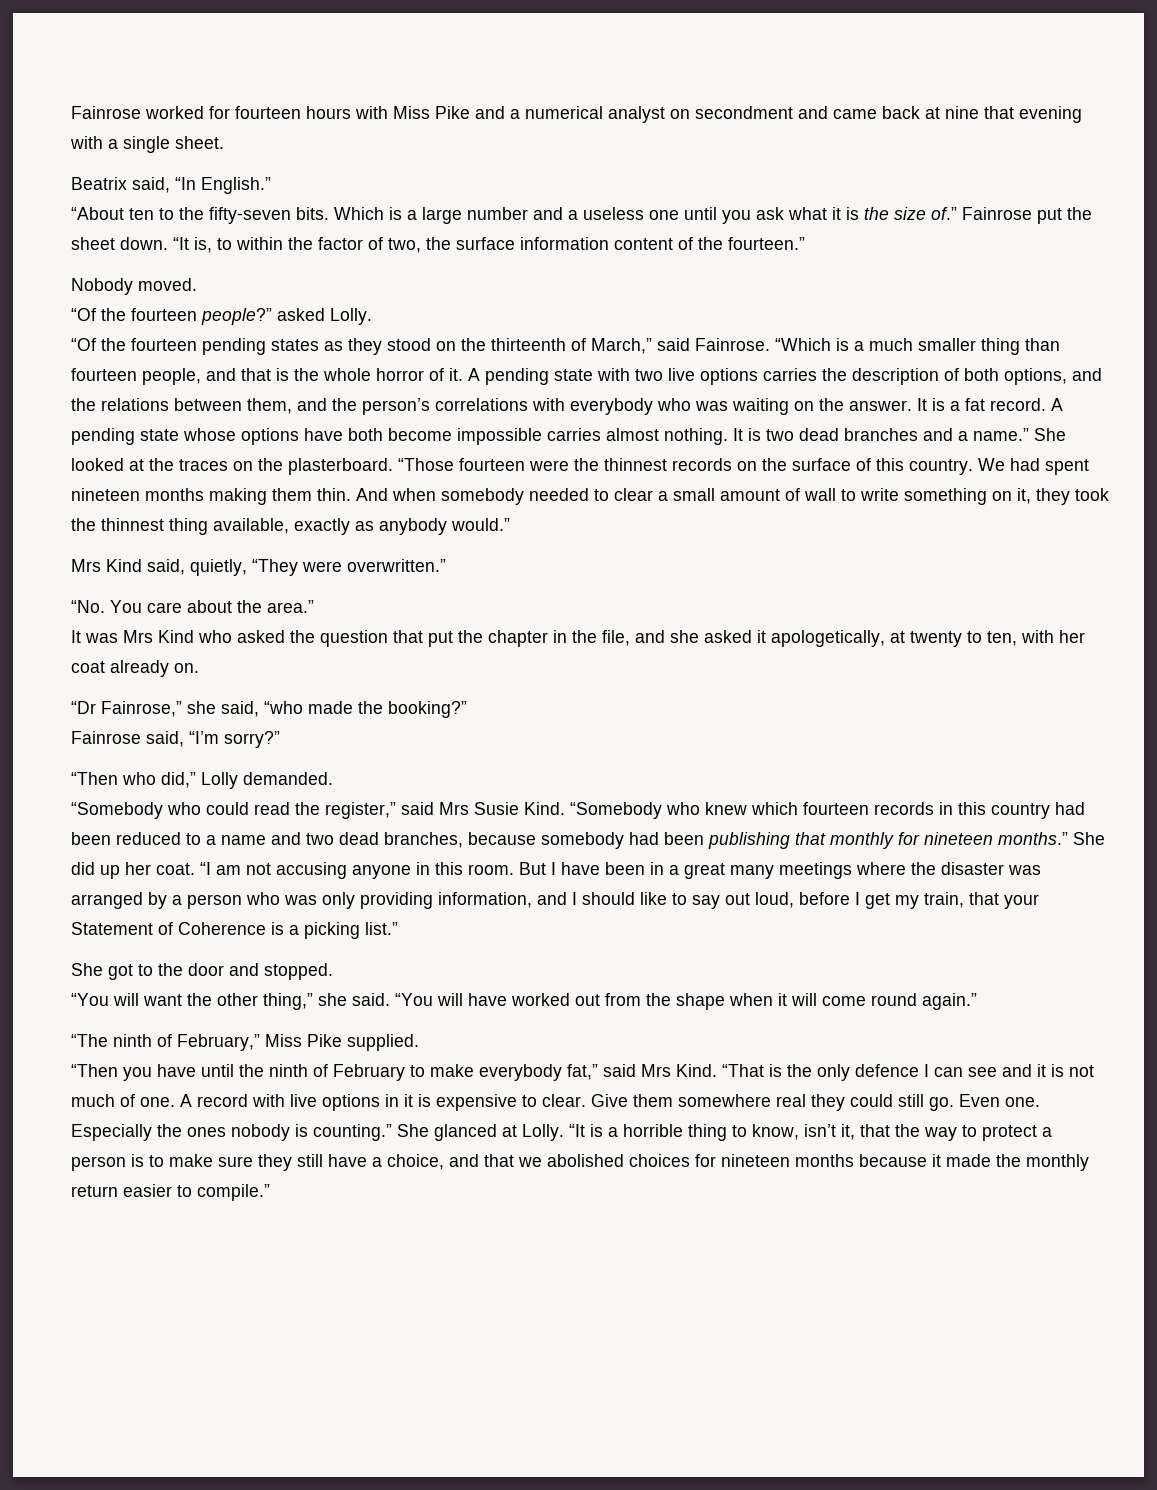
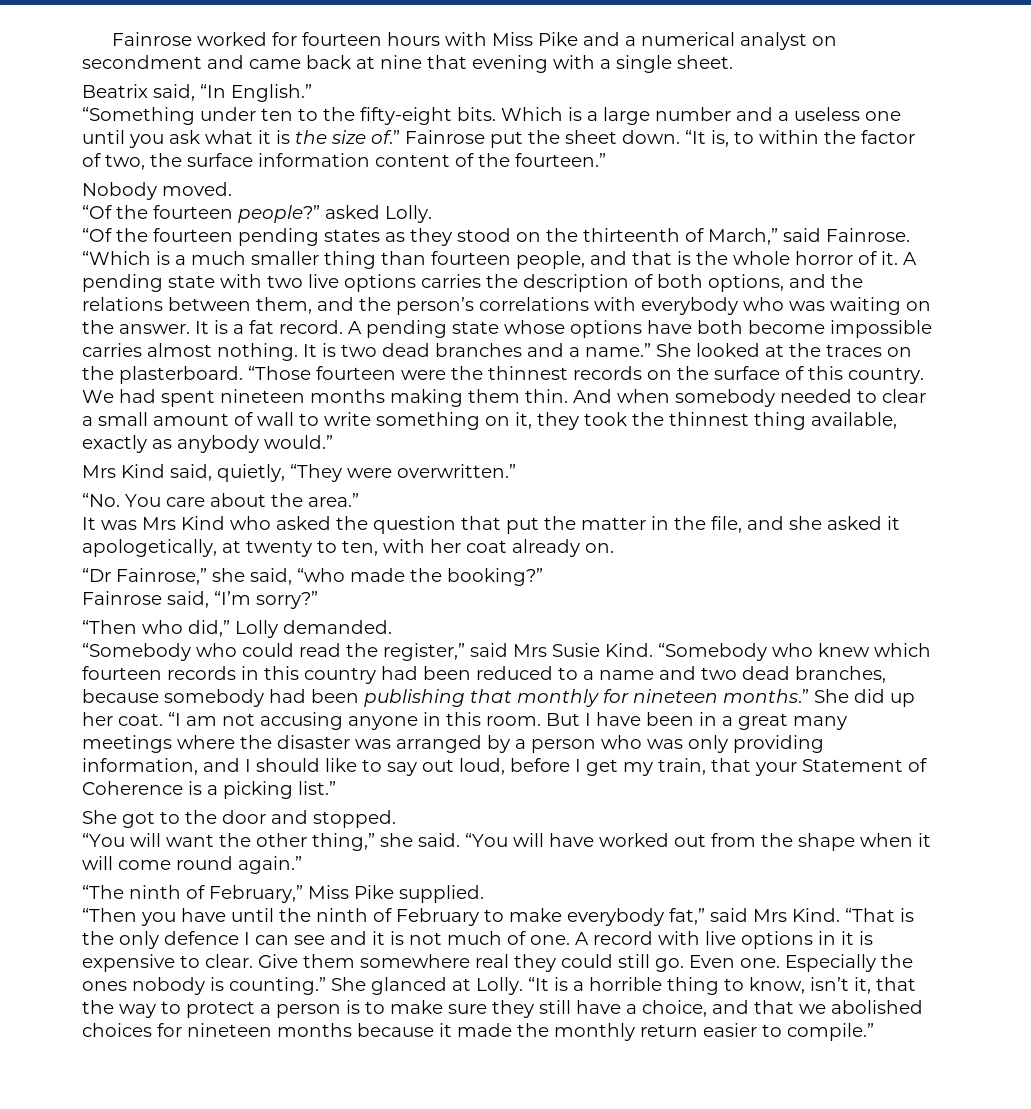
[71,207,124,220] “About -> [82,107,256,125] “Something under
[209,207,291,224] fifty-seven -> [360,107,452,125] fifty-eight
[488,630,548,647] chapter -> [581,517,646,530] matter

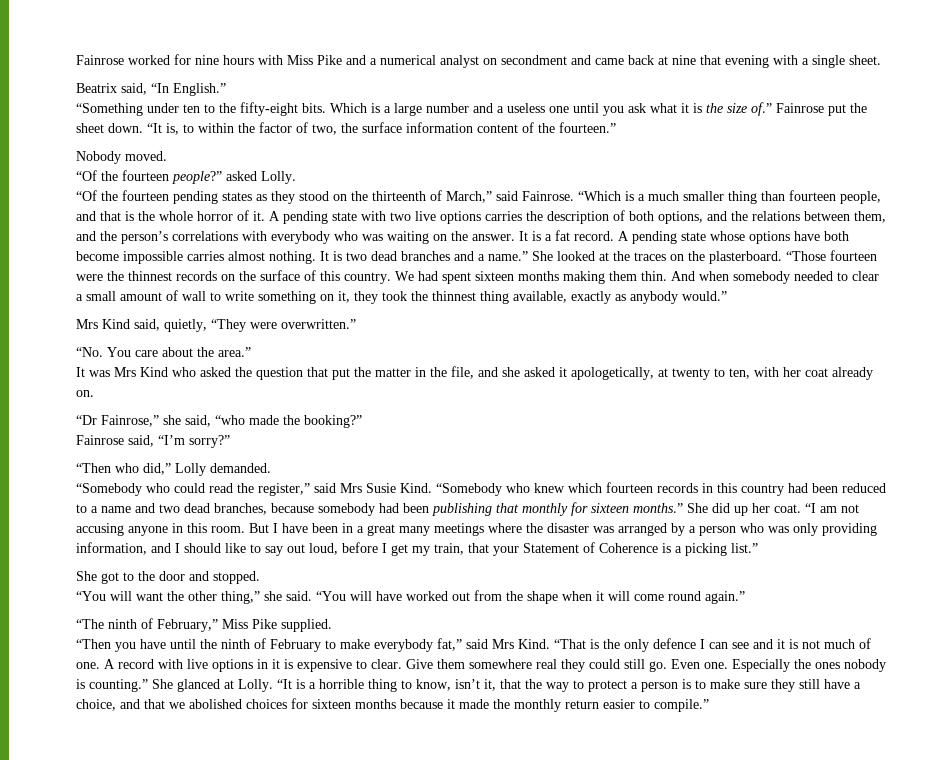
[301,32,382,46] fourteen -> [195,55,219,65] nine
[220,389,305,403] nineteen -> [475,271,514,281] sixteen
[633,689,718,703] nineteen -> [591,503,629,513] sixteen
[187,1023,272,1037] nineteen -> [312,699,351,709] sixteen

